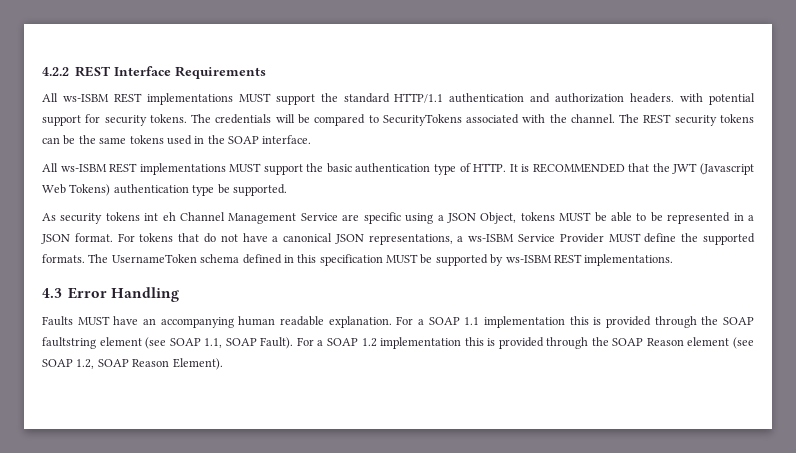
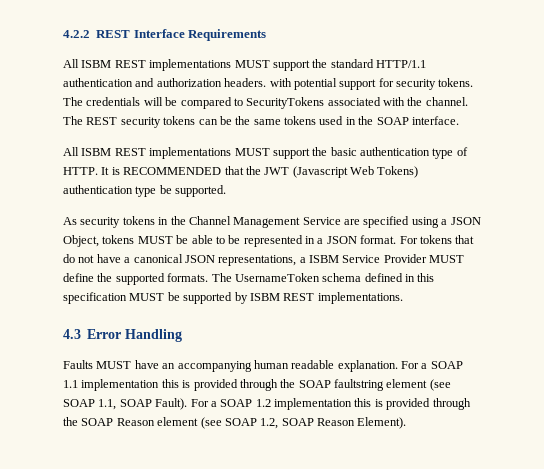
[62,94,109,102] ws-ISBM -> [81,60,112,68] ISBM
[60,164,107,172] ws-ISBM -> [81,148,112,156] ISBM
[144,212,176,221] int eh -> [158,216,186,225] in the
[363,212,401,224] specific -> [363,216,410,228] specified
[468,234,515,242] ws-ISBM -> [309,255,339,263] ISBM
[505,255,552,263] ws-ISBM -> [249,293,280,301] ISBM

